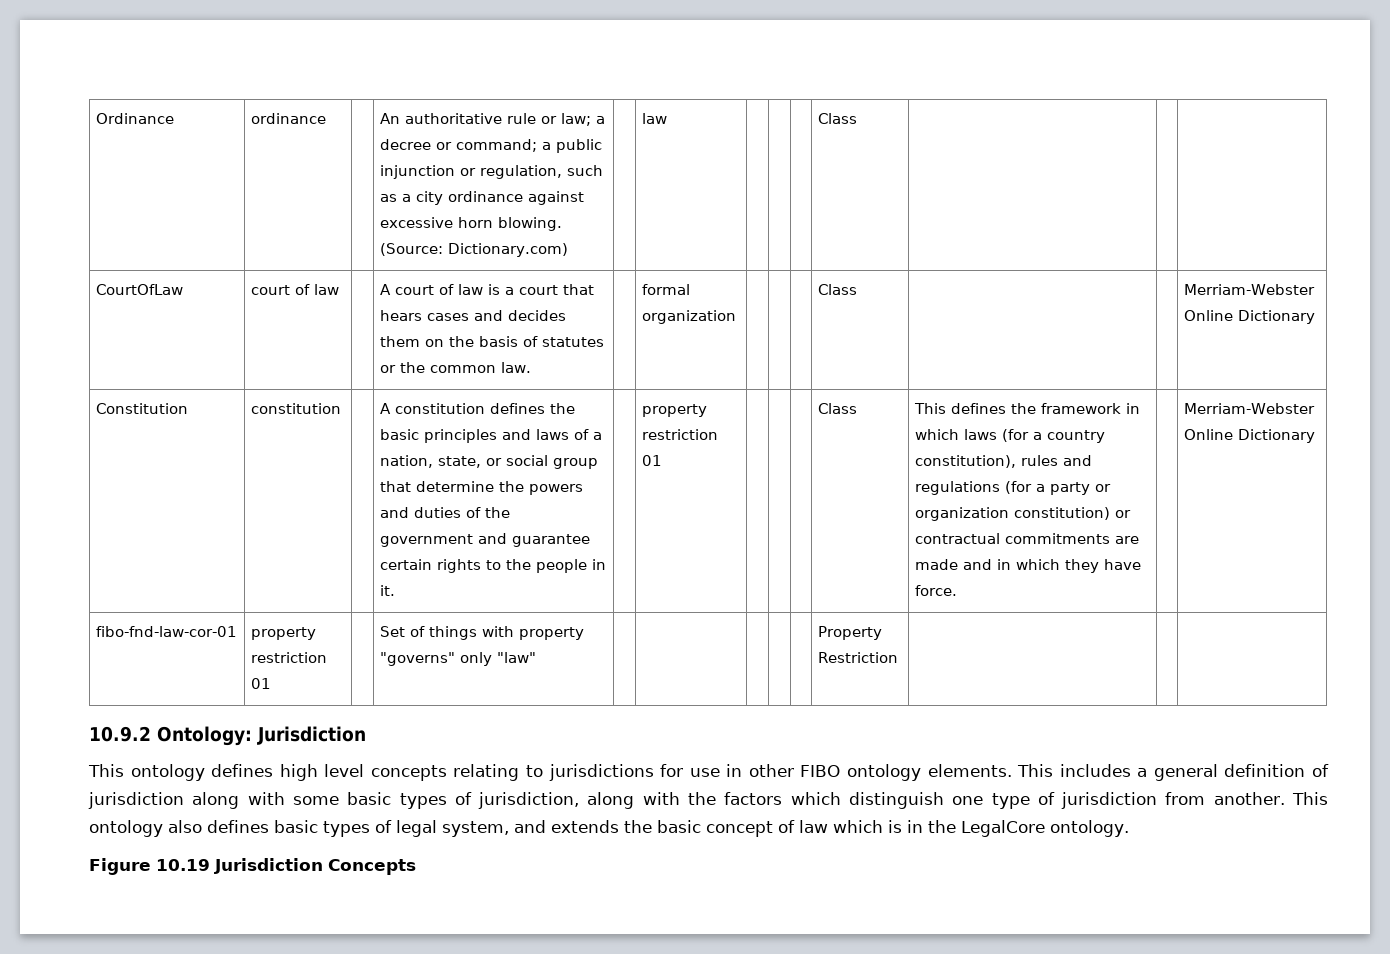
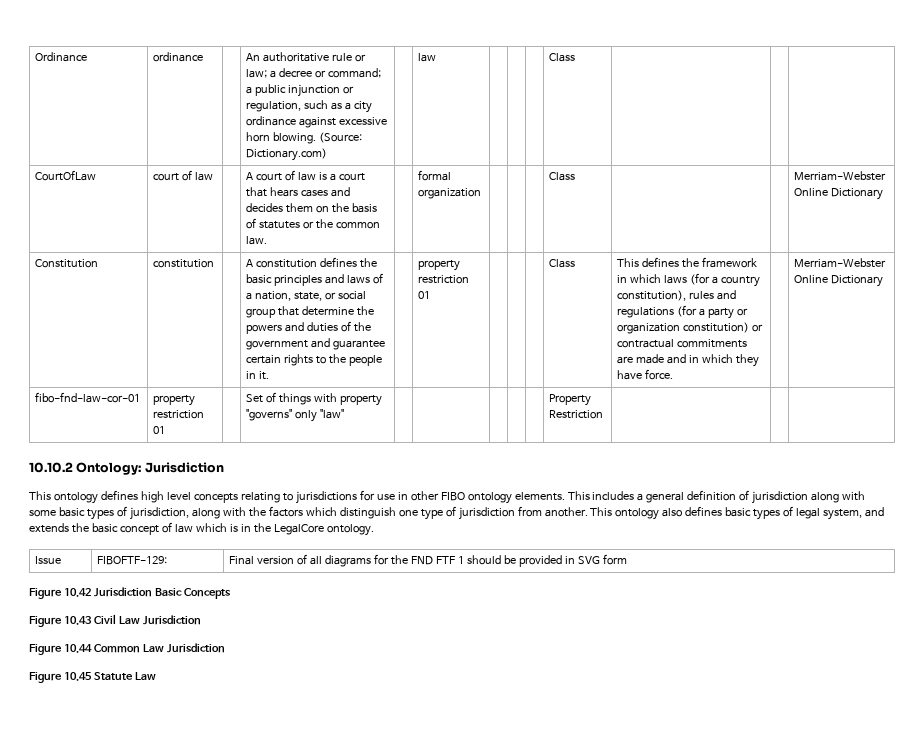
[89,726,151,742] 10.9.2 -> [29,462,73,473] 10.10.2
[89,858,416,875] // Figure 10.19 Jurisdiction Concepts -> [35,556,62,564] [97,556,168,565] [229,554,627,567] [29,587,231,599] [29,614,201,627] [29,643,225,655] [29,672,156,683] // Issue | FIBOFTF-129: | Final version of all diagrams for the FND FTF 1 should be provided in SVG form // Figure 10.42 Jurisdiction Basic Concepts // Figure 10.43 Civil Law Jurisdiction // Figure 10.44 Common Law Jurisdiction // Figure 10.45 Statute Law

